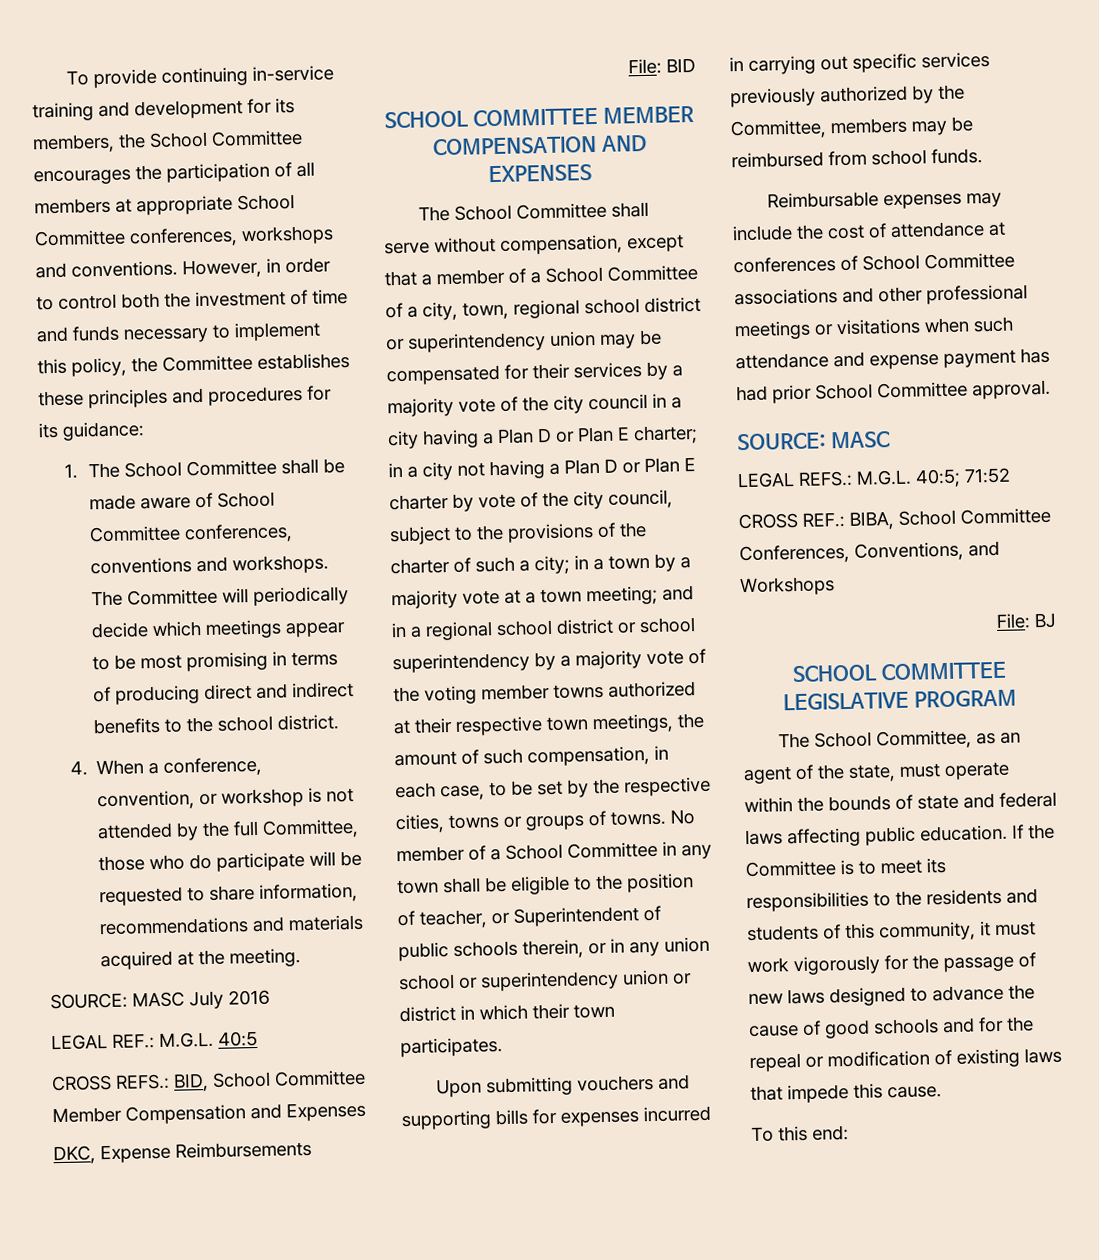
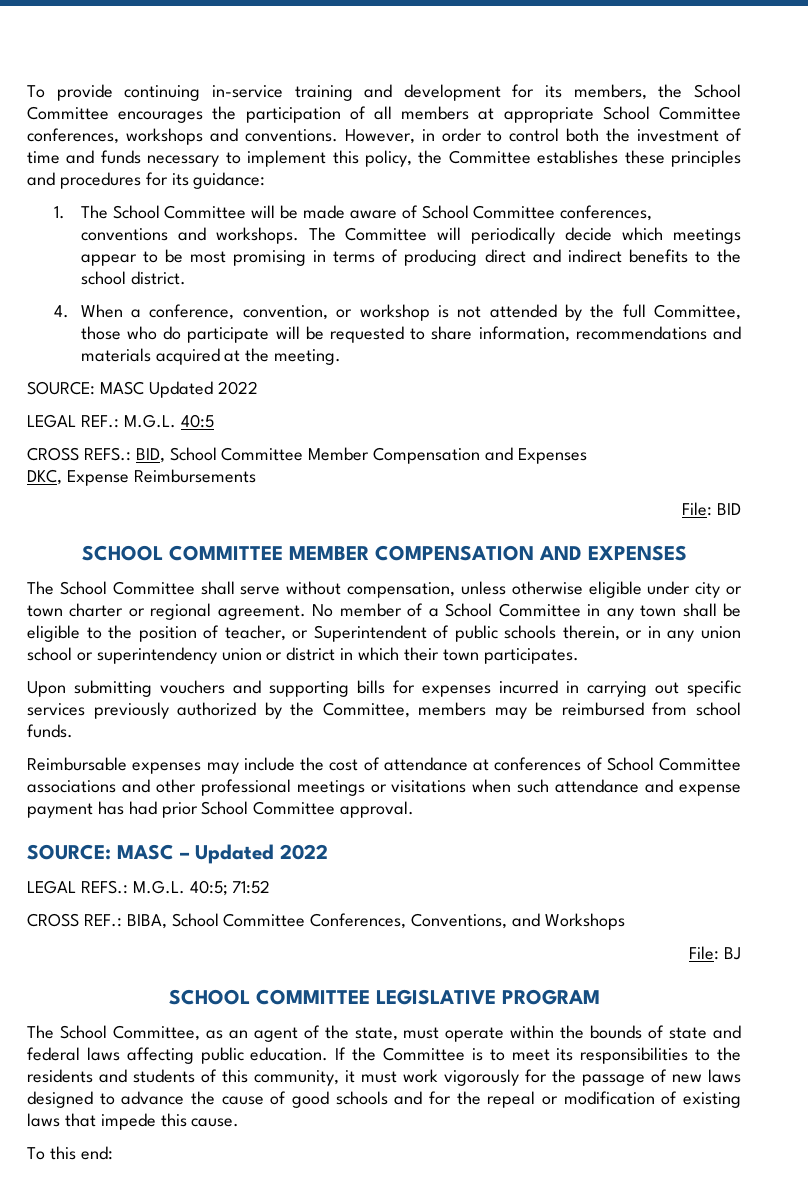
[281,458,320,475] shall -> [251,205,276,218] will
[189,989,270,1010] July 2016 -> [148,381,258,398] Updated 2022
[627,234,684,253] [384,264,698,287] [385,296,701,321] [386,329,662,353] [386,361,683,386] [387,393,682,418] [387,424,698,450] [388,457,696,481] [389,489,673,512] [389,522,647,546] [390,553,691,575] [391,585,694,610] [391,617,696,641] [392,648,706,674] [393,681,696,705] [393,712,705,736] [394,745,669,767] [395,776,711,801] [395,810,666,834] except that a member of a School Committee of a city, town, regional school district or superintendency union may be compensated for their services by a majority vote of the city council in a city having a Plan D or Plan E charter; in a city not having a Plan D or Plan E charter by vote of the city council, subject to the provisions of the charter of such a city; in a town by a majority vote at a town meeting; and in a regional school district or school superintendency by a majority vote of the voting member towns authorized at their respective town meetings, the amount of such compensation, in each case, to be set by the respective cities, towns or groups of towns. -> [460,581,743,598] [27,603,306,620] unless otherwise eligible under city or town charter or regional agreement.
(891, 440) none -> [180,844,328,864] – Updated 2022

